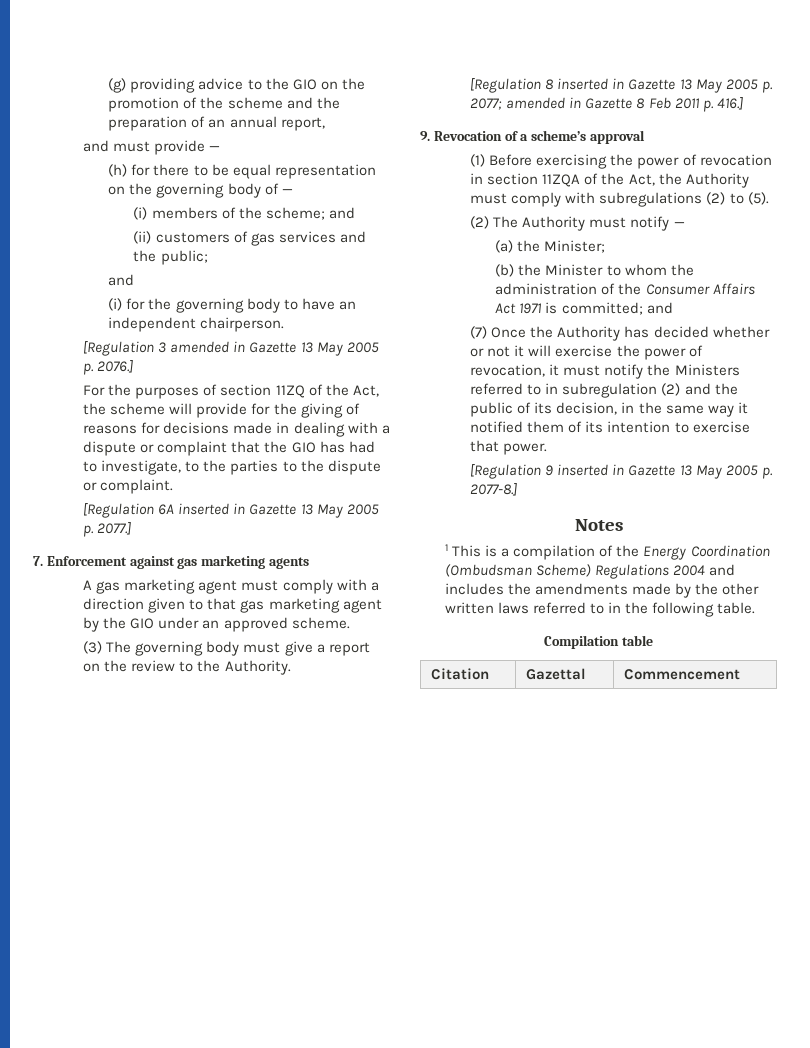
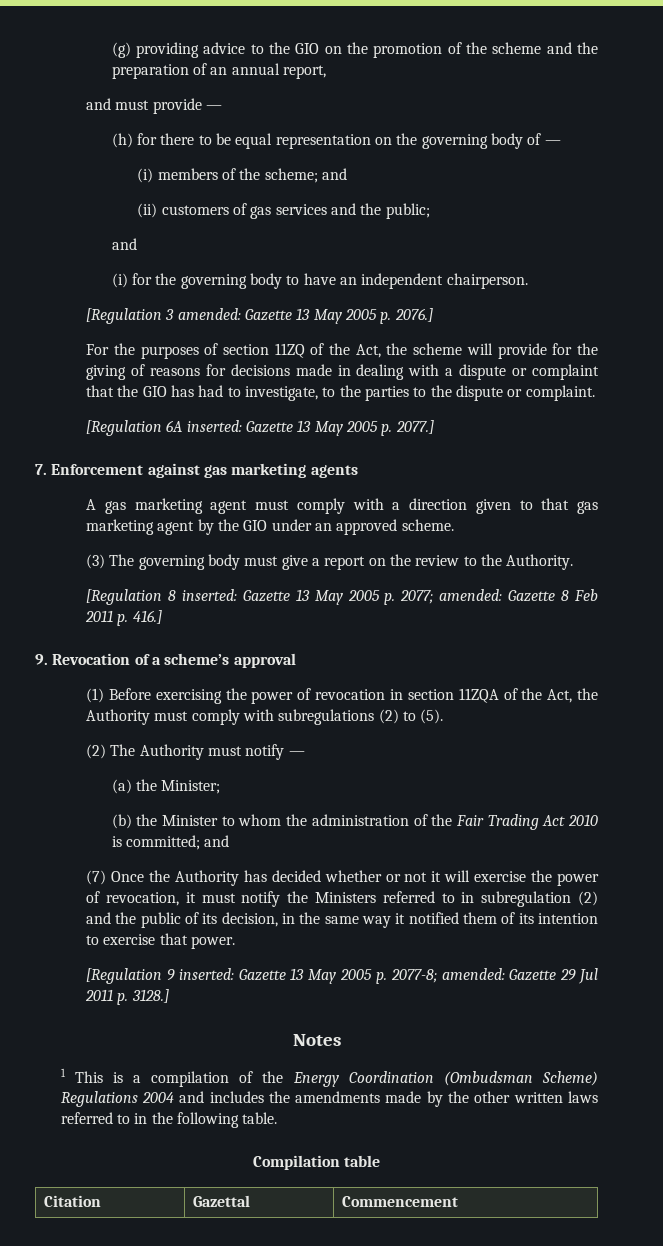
[170,341,246,353] amended in -> [177,308,241,320] amended:
[178,503,246,515] inserted in -> [186,420,242,432] inserted:
[557,78,625,90] inserted in -> [181,589,237,601] inserted:
[506,97,582,109] amended in -> [439,589,503,601] amended:
[645,283,755,295] [495,303,542,314] Consumer Affairs Act 1971 -> [455,814,598,830] Fair Trading Act 2010
[557,464,773,479] [470,483,518,496] inserted in Gazette 13 May 2005 p. 2077-8.] -> [178,968,598,984] [85,989,169,1005] inserted: Gazette 13 May 2005 p. 2077-8; amended: Gazette 29 Jul 2011 p. 3128.]

